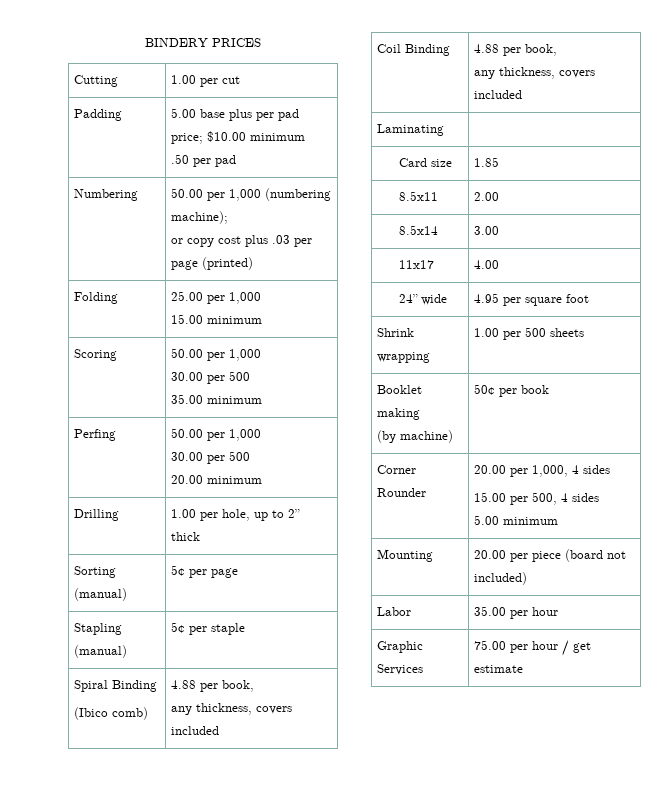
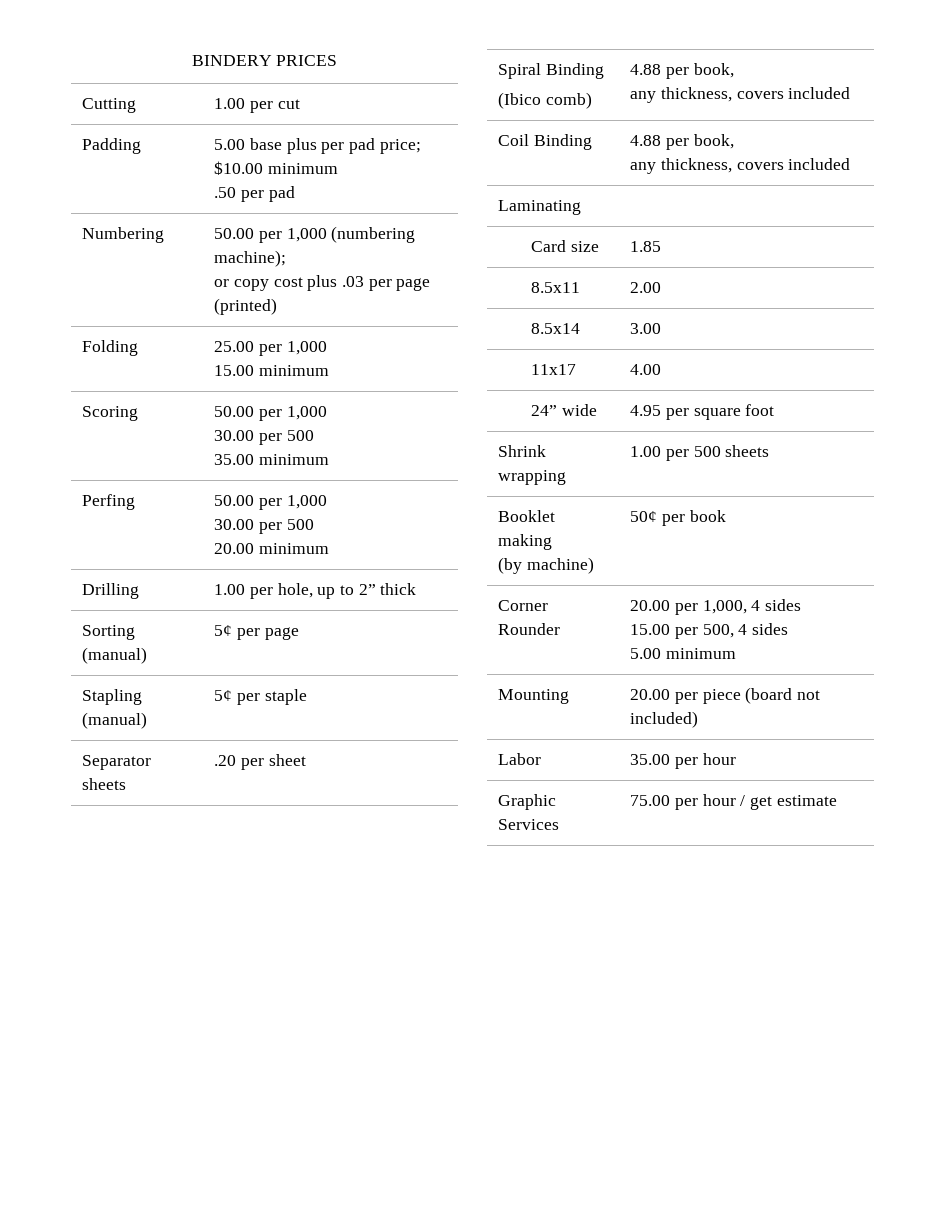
(246, 629) none -> [82,755,152,770] [82,778,127,790] [214,754,306,770] // Separator sheets | .20 per sheet

